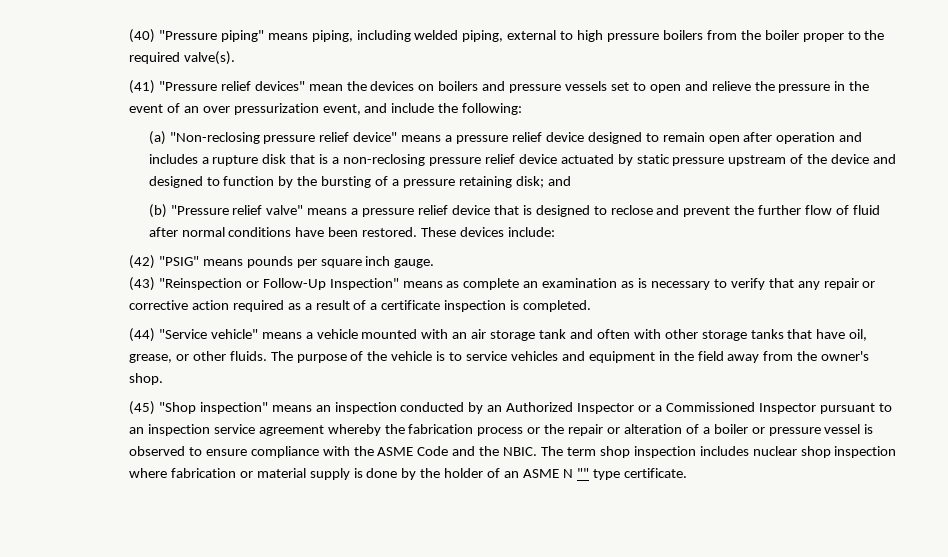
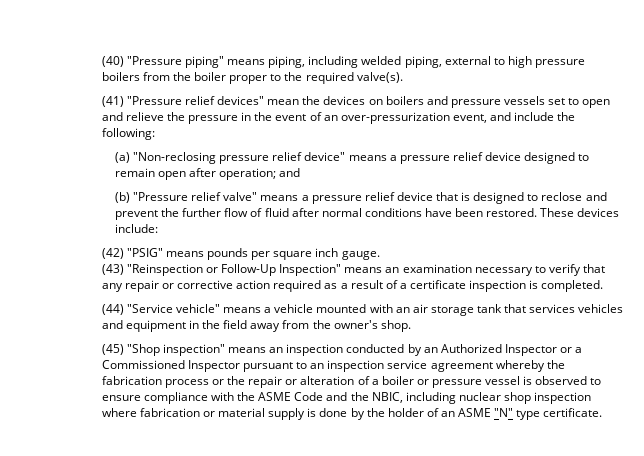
[202,103,319,115] over pressurization -> [340,112,450,124] over-pressurization
[776,132,863,144] [148,154,897,166] [148,176,544,188] operation and includes a rupture disk that is a non-reclosing pressure relief device actuated by static pressure upstream of the device and designed to function by the bursting of a pressure retaining disk; -> [219,168,277,180] operation;
[446,278,648,290] as complete an examination as is -> [385,264,472,273] an examination
[569,329,868,341] [128,351,508,363] and often with other storage tanks that have oil, grease, or other fluids. The purpose of the vehicle is to service -> [504,304,576,313] that services
[503,446,749,458] NBIC. The term shop inspection includes -> [371,392,456,404] NBIC, including
[562,468,589,478] N "" -> [494,408,514,417] "N"

